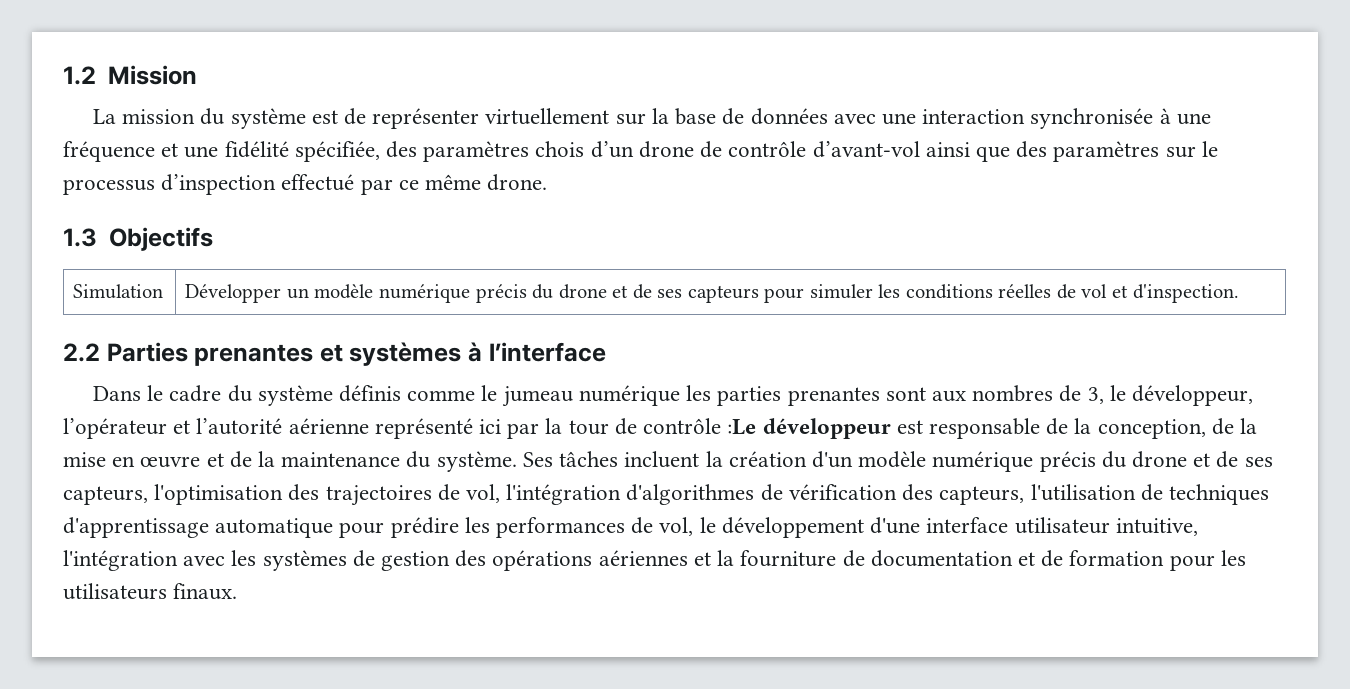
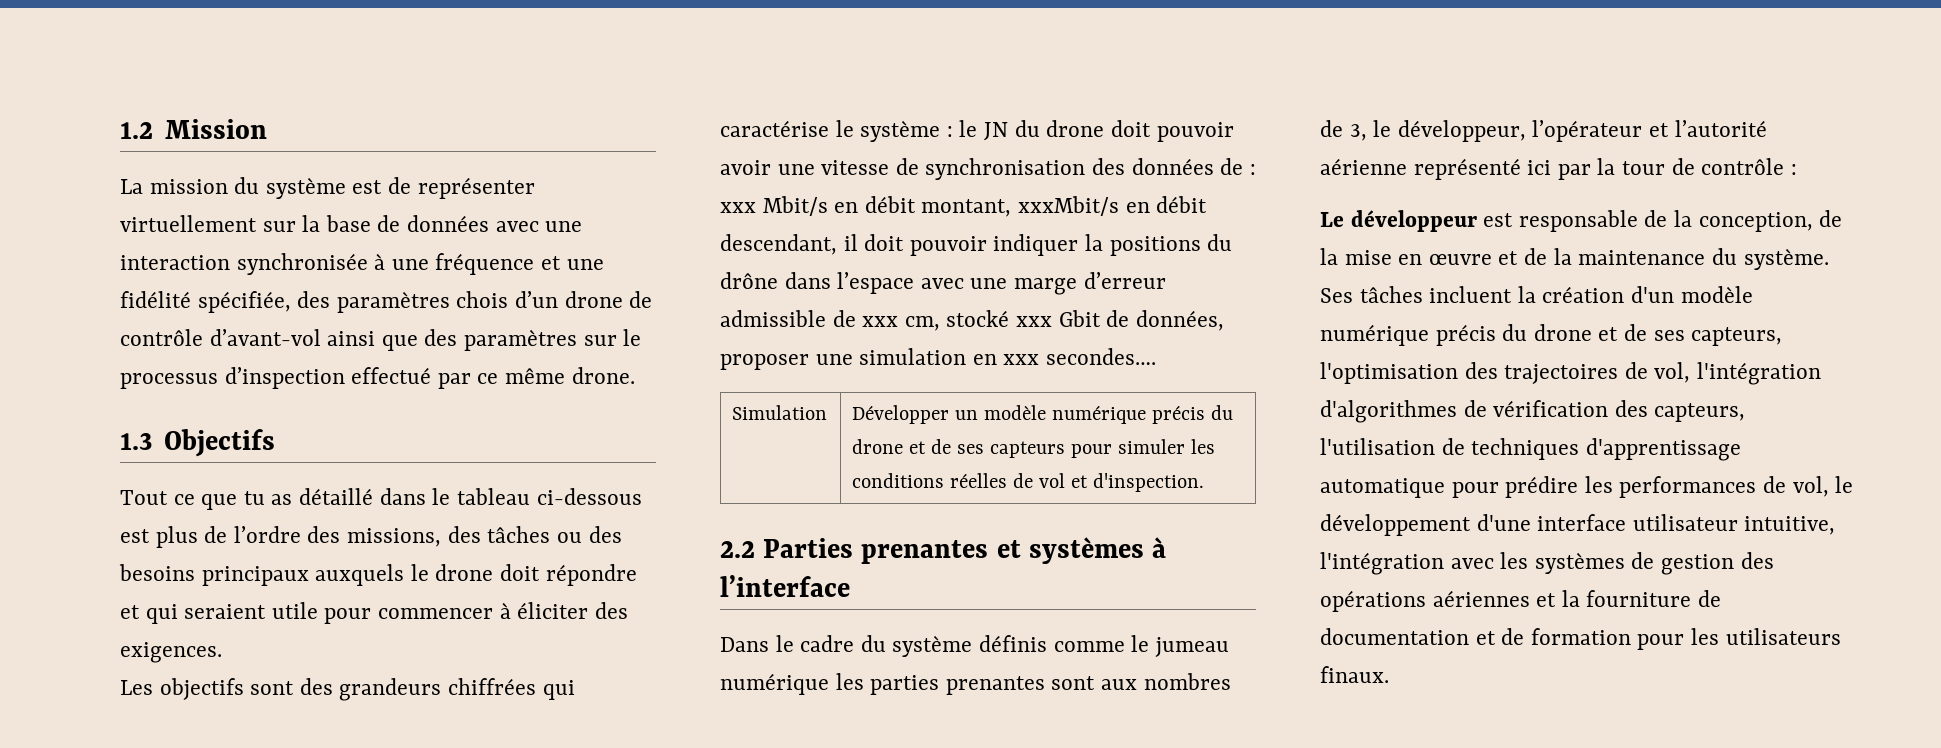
(213, 239) none -> [120,488,642,510] [120,526,622,548] [119,564,637,586] [120,602,628,624] [120,642,222,663] [120,678,575,701] [720,120,1234,142] [720,158,1256,180] [720,196,1208,217] [720,234,1233,256] [720,272,1166,295] [720,310,1224,331] [720,348,1157,370] // Tout ce que tu as détaillé dans le tableau ci-dessous est plus de l’ordre des missions, des tâches ou des besoins principaux auxquels le drone doit répondre et qui seraient utile pour commencer à éliciter des exigences. // Les objectifs sont des grandeurs chiffrées qui caractérise le système : le JN du drone doit pouvoir avoir une vitesse de synchronisation des données de : xxx Mbit/s en débit montant, xxxMbit/s en débit descendant, il doit pouvoir indiquer la positions du drône dans l’espace avec une marge d’erreur admissible de xxx cm, stocké xxx Gbit de données, proposer une simulation en xxx secondes….
[727,419,757,435] :Le -> [1790,164,1797,175] [1320,212,1344,227] : // Le

